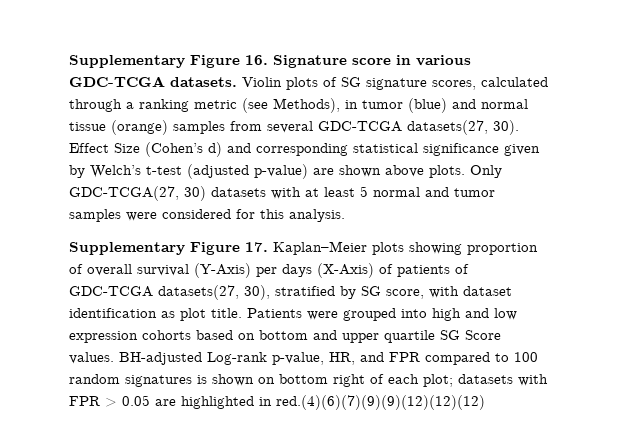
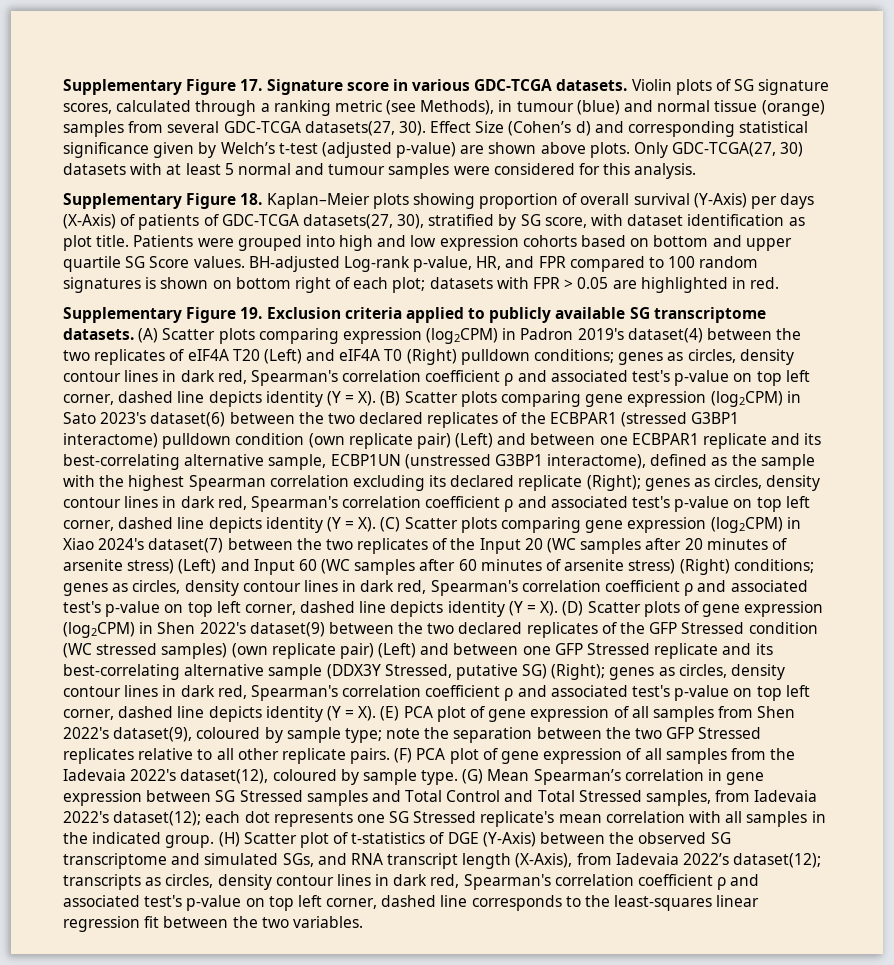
[69,55,268,68] Supplementary Figure 16. -> [63,79,263,95] Supplementary Figure 17.
[362,100,403,109] tumor -> [516,101,574,112] tumour
[454,188,495,197] tumor -> [328,164,386,175] tumour
[245,242,268,252] 17. -> [240,193,263,205] 18.
[276,395,485,410] red.(4)(6)(7)(9)(9)(12)(12)(12) -> [750,277,780,289] [63,307,766,323] [63,328,802,344] [63,349,794,365] [63,370,810,386] [63,391,801,407] [63,412,740,428] [63,433,822,449] [63,454,815,470] [63,475,821,491] [63,496,810,512] [63,517,801,533] [63,538,787,554] [63,559,814,575] [63,580,808,596] [63,601,824,617] [63,622,818,638] [63,643,773,659] [63,664,786,680] [63,685,810,701] [63,706,796,722] [63,727,762,743] [63,748,796,764] [63,769,765,785] [63,790,818,806] [63,811,826,827] [63,832,731,848] [63,853,822,869] [63,874,760,890] [63,895,760,911] [63,916,363,932] red. // Supplementary Figure 19. Exclusion criteria applied to publicly available SG transcriptome datasets. (A) Scatter plots comparing expression (log2CPM) in Padron 2019's dataset(4) between the two replicates of eIF4A T20 (Left) and eIF4A T0 (Right) pulldown conditions; genes as circles, density contour lines in dark red, Spearman's correlation coefficient ρ and associated test's p-value on top left corner, dashed line depicts identity (Y = X). (B) Scatter plots comparing gene expression (log2CPM) in Sato 2023's dataset(6) between the two declared replicates of the ECBPAR1 (stressed G3BP1 interactome) pulldown condition (own replicate pair) (Left) and between one ECBPAR1 replicate and its best-correlating alternative sample, ECBP1UN (unstressed G3BP1 interactome), defined as the sample with the highest Spearman correlation excluding its declared replicate (Right); genes as circles, density contour lines in dark red, Spearman's correlation coefficient ρ and associated test's p-value on top left corner, dashed line depicts identity (Y = X). (C) Scatter plots comparing gene expression (log2CPM) in Xiao 2024's dataset(7) between the two replicates of the Input 20 (WC samples after 20 minutes of arsenite stress) (Left) and Input 60 (WC samples after 60 minutes of arsenite stress) (Right) conditions; genes as circles, density contour lines in dark red, Spearman's correlation coefficient ρ and associated test's p-value on top left corner, dashed line depicts identity (Y = X). (D) Scatter plots of gene expression (log2CPM) in Shen 2022's dataset(9) between the two declared replicates of the GFP Stressed condition (WC stressed samples) (own replicate pair) (Left) and between one GFP Stressed replicate and its best-correlating alternative sample (DDX3Y Stressed, putative SG) (Right); genes as circles, density contour lines in dark red, Spearman's correlation coefficient ρ and associated test's p-value on top left corner, dashed line depicts identity (Y = X). (E) PCA plot of gene expression of all samples from Shen 2022's dataset(9), coloured by sample type; note the separation between the two GFP Stressed replicates relative to all other replicate pairs. (F) PCA plot of gene expression of all samples from the Iadevaia 2022's dataset(12), coloured by sample type. (G) Mean Spearman’s correlation in gene expression between SG Stressed samples and Total Control and Total Stressed samples, from Iadevaia 2022's dataset(12); each dot represents one SG Stressed replicate's mean correlation with all samples in the indicated group. (H) Scatter plot of t-statistics of DGE (Y-Axis) between the observed SG transcriptome and simulated SGs, and RNA transcript length (X-Axis), from Iadevaia 2022’s dataset(12); transcripts as circles, density contour lines in dark red, Spearman's correlation coefficient ρ and associated test's p-value on top left corner, dashed line corresponds to the least-squares linear regression fit between the two variables.

